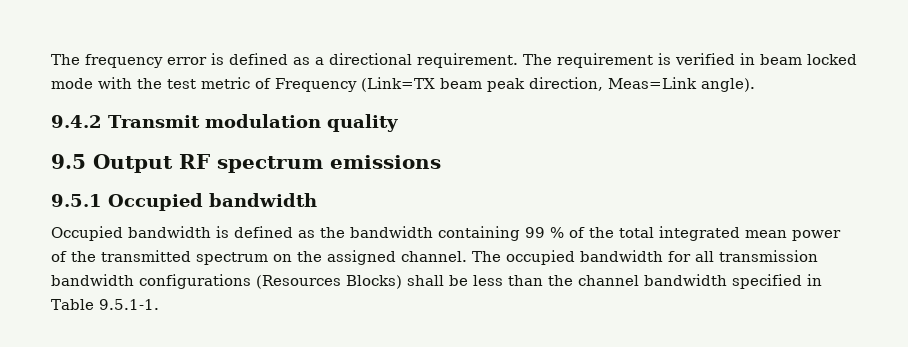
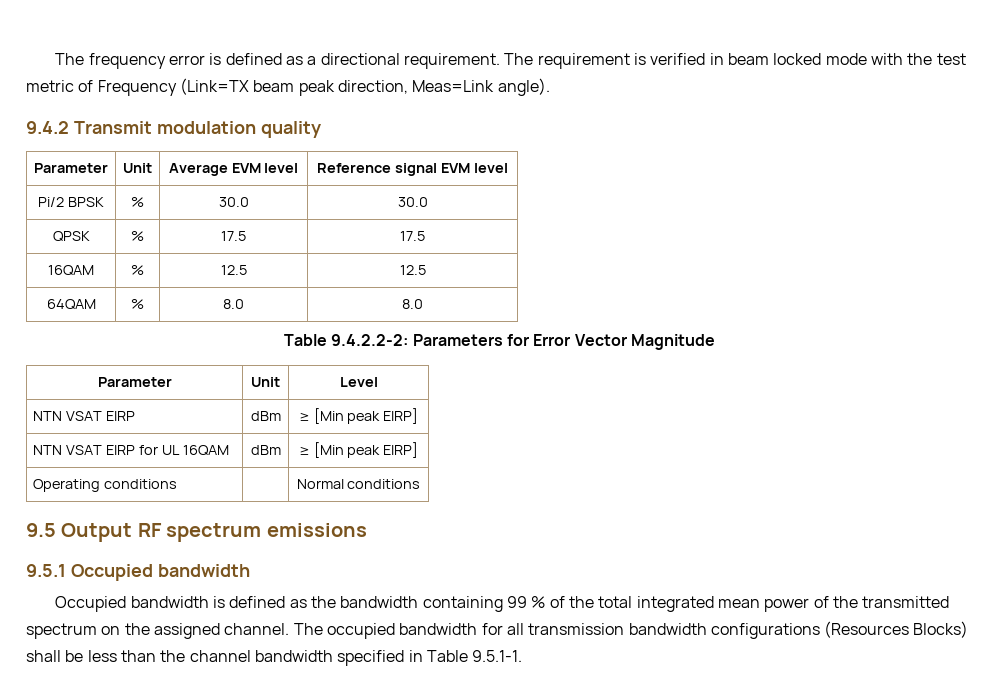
(398, 123) none -> [34,163,108,173] [123,163,152,173] [168,163,299,176] [317,163,508,176] [38,197,104,207] [131,197,144,207] [218,197,249,207] [397,197,428,207] [52,231,90,241] [131,231,144,241] [221,231,247,241] [400,231,425,241] [48,265,94,275] [131,265,144,275] [220,265,247,275] [399,265,426,275] [46,299,96,309] [131,299,144,309] [223,299,245,309] [402,299,423,309] [284,334,715,350] [97,377,172,387] [251,377,280,387] [339,377,378,387] [33,411,136,421] [250,411,281,421] [298,408,419,424] [33,445,229,455] [250,445,281,455] [298,442,419,458] [33,479,178,492] [296,479,421,489] // Parameter | Unit | Average EVM level | Reference signal EVM level // Pi/2 BPSK | % | 30.0 | 30.0 // QPSK | % | 17.5 | 17.5 // 16QAM | % | 12.5 | 12.5 // 64QAM | % | 8.0 | 8.0 // Table 9.4.2.2-2: Parameters for Error Vector Magnitude // Parameter | Unit | Level // NTN VSAT EIRP | dBm | ≥ [Min peak EIRP] // NTN VSAT EIRP for UL 16QAM | dBm | ≥ [Min peak EIRP] // Operating conditions | | Normal conditions

